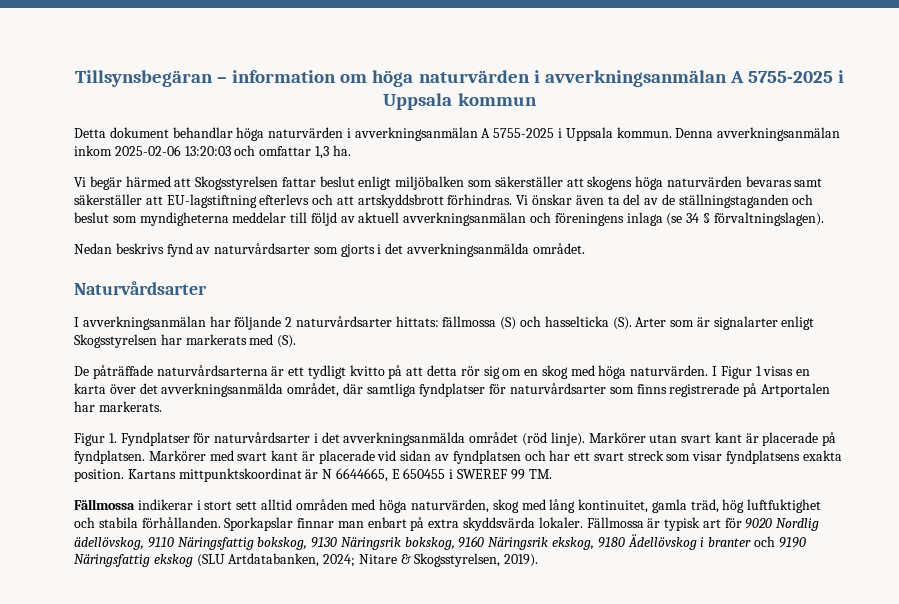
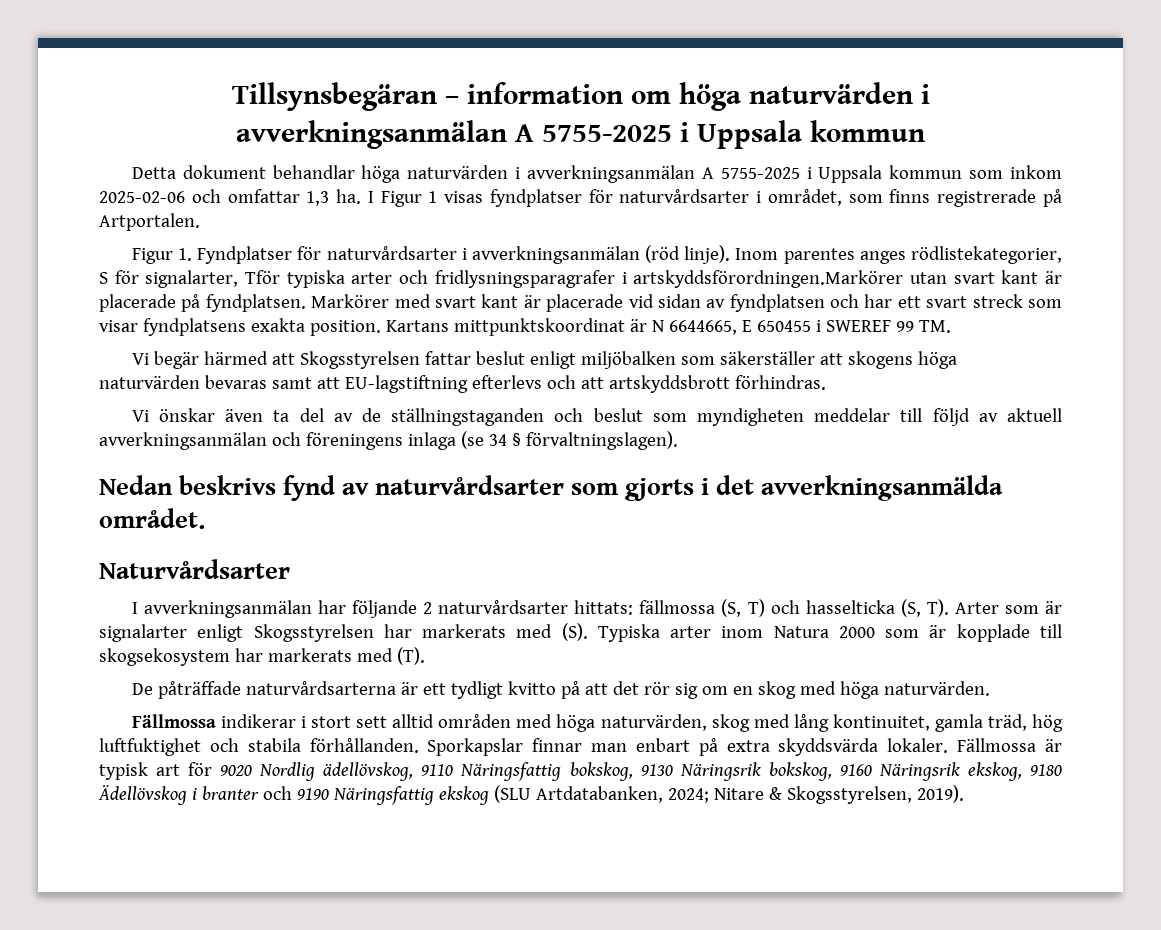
[616,127,841,141] kommun. Denna avverkningsanmälan -> [889,165,1004,179] kommun som
[184,146,231,156] 13:20:03 -> (185, 197) none
[74,176,823,190] [74,194,814,208] [74,212,824,226] [74,243,585,257] [74,281,207,295] [74,316,815,330] [74,334,297,348] [74,365,811,379] [74,383,416,397] // Vi begär härmed att Skogsstyrelsen fattar beslut enligt miljöbalken som säkerställer att skogens höga naturvärden bevaras samt säkerställer att EU-lagstiftning efterlevs och att artskyddsbrott förhindras. Vi önskar även ta del av de ställningstaganden och beslut som myndigheterna meddelar till följd av aktuell avverkningsanmälan och föreningens inlaga (se 34 § förvaltningslagen). // Nedan beskrivs fynd av naturvårdsarter som gjorts i det avverkningsanmälda området. // Naturvårdsarter // I avverkningsanmälan har följande 2 naturvårdsarter hittats: fällmossa (S) och hasselticka (S). Arter som är signalarter enligt Skogsstyrelsen har markerats med (S). // De påträffade naturvårdsarterna är ett tydligt kvitto på att detta rör sig om en skog med höga naturvärden. I Figur 1 visas en karta över det avverkningsanmälda området, där samtliga -> [367,191,484,207] I Figur 1 visas
(607, 388) none -> [756,189,842,206] i området,
[760,383,830,397] [74,401,162,412] Artportalen har markerats. -> [99,213,200,231] Artportalen.
[321,432,646,446] det avverkningsanmälda området (röd linje). Markörer -> [471,245,1062,264] [99,270,904,288] avverkningsanmälan (röd linje). Inom parentes anges rödlistekategorier, S för signalarter, Tför typiska arter och fridlysningsparagrafer i artskyddsförordningen.Markörer
(552, 474) none -> [131,351,957,369] [99,375,826,393] [131,408,1062,426] [99,431,678,450] [99,475,1004,501] [99,508,205,529] [99,559,290,579] [131,599,1062,618] [99,623,1062,642] [99,647,425,666] [131,681,990,699] // Vi begär härmed att Skogsstyrelsen fattar beslut enligt miljöbalken som säkerställer att skogens höga naturvärden bevaras samt att EU-lagstiftning efterlevs och att artskyddsbrott förhindras. // Vi önskar även ta del av de ställningstaganden och beslut som myndigheten meddelar till följd av aktuell avverkningsanmälan och föreningens inlaga (se 34 § förvaltningslagen). // Nedan beskrivs fynd av naturvårdsarter som gjorts i det avverkningsanmälda området. // Naturvårdsarter // I avverkningsanmälan har följande 2 naturvårdsarter hittats: fällmossa (S, T) och hasselticka (S, T). Arter som är signalarter enligt Skogsstyrelsen har markerats med (S). Typiska arter inom Natura 2000 som är kopplade till skogsekosystem har markerats med (T). // De påträffade naturvårdsarterna är ett tydligt kvitto på att det rör sig om en skog med höga naturvärden.

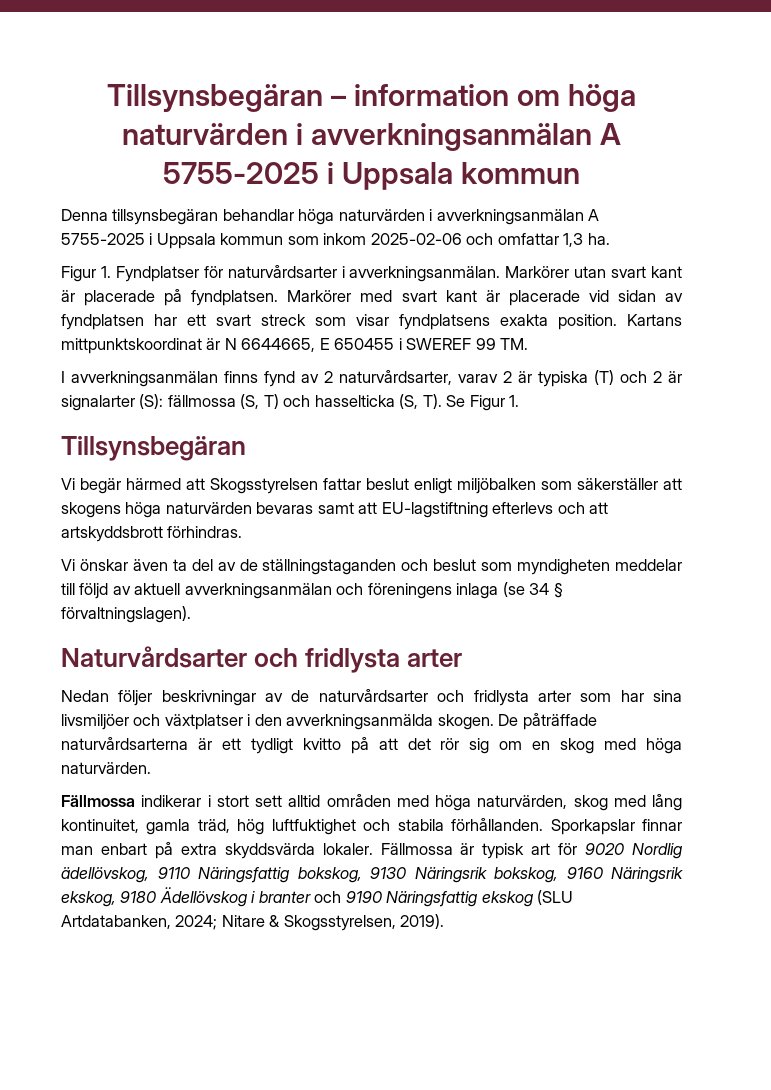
[131,165,266,179] Detta dokument -> [61,209,219,225] Denna tillsynsbegäran
[367,189,1062,207] [99,213,200,231] I Figur 1 visas fyndplatser för naturvårdsarter i området, som finns registrerade på Artportalen. -> (610, 239) none
[471,245,1062,264] [99,270,904,288] avverkningsanmälan (röd linje). Inom parentes anges rödlistekategorier, S för signalarter, Tför typiska arter och fridlysningsparagrafer i artskyddsförordningen.Markörer -> [349,266,570,282] avverkningsanmälan. Markörer
[830,294,860,308] och -> (144, 322) none
(951, 326) none -> [61,370,682,387] [61,394,520,411] [61,436,246,461] // I avverkningsanmälan finns fynd av 2 naturvårdsarter, varav 2 är typiska (T) och 2 är signalarter (S): fällmossa (S, T) och hasselticka (S, T). Se Figur 1. // Tillsynsbegäran
[99,475,1004,501] [99,508,205,529] [99,559,290,579] [131,599,1062,618] [99,623,1062,642] [99,647,425,666] Nedan beskrivs fynd av naturvårdsarter som gjorts i det avverkningsanmälda området. // Naturvårdsarter // I avverkningsanmälan har följande 2 naturvårdsarter hittats: fällmossa (S, T) och hasselticka (S, T). Arter som är signalarter enligt Skogsstyrelsen har markerats med (S). Typiska arter inom Natura 2000 som är kopplade till skogsekosystem har markerats med (T). // -> [61,646,463,673] [61,689,682,706] [61,714,494,730] Naturvårdsarter och fridlysta arter // Nedan följer beskrivningar av de naturvårdsarter och fridlysta arter som har sina livsmiljöer och växtplatser i den avverkningsanmälda skogen.

